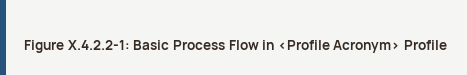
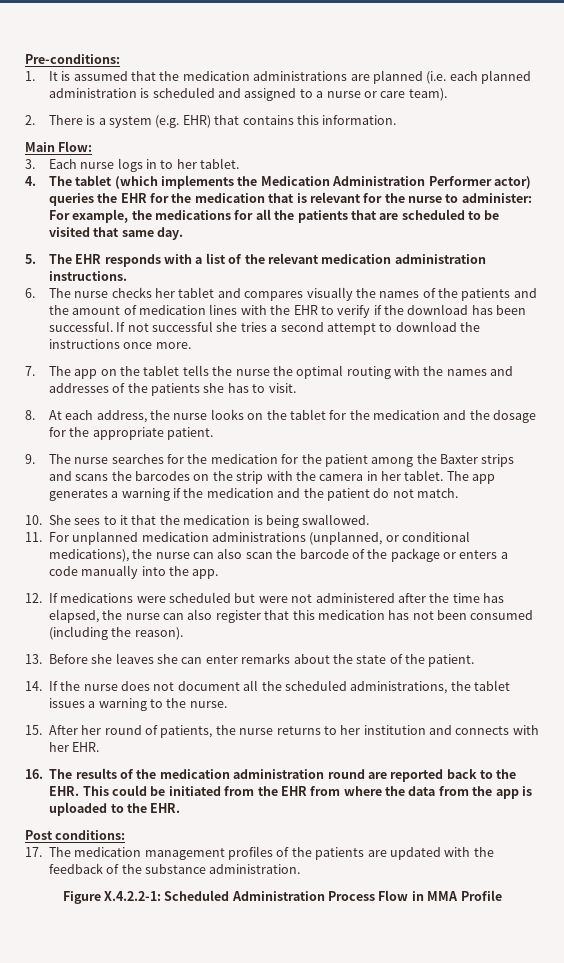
[23,40,170,53] Figure X.4.2.2-1: Basic -> [25,54,120,64] [25,70,532,84] [48,87,447,101] [25,115,397,128] [25,141,93,152] [25,158,240,172] [25,175,531,189] [48,192,532,206] [48,209,500,223] [48,227,184,240] [25,253,486,267] [48,271,127,281] [25,287,537,301] [48,304,527,318] [48,321,481,335] [48,339,191,349] [25,365,514,379] [48,383,296,396] [25,409,537,423] [48,427,214,440] [25,454,515,467] [48,470,496,484] [48,488,459,501] [25,514,370,528] [25,531,471,545] [48,548,508,562] [48,565,219,579] [25,592,505,603] [48,609,534,623] [48,626,183,640] [25,653,475,667] [25,680,511,694] [48,698,227,711] [25,725,539,738] [48,742,100,752] [25,768,517,782] [49,785,532,799] [49,802,181,816] [25,830,126,840] [25,846,494,860] [48,863,301,874] [62,890,325,904] Pre-conditions: // 1. It is assumed that the medication administrations are planned (i.e. each planned administration is scheduled and assigned to a nurse or care team). // 2. There is a system (e.g. EHR) that contains this information. // Main Flow: // 3. Each nurse logs in to her tablet. // 4. The tablet (which implements the Medication Administration Performer actor) queries the EHR for the medication that is relevant for the nurse to administer: For example, the medications for all the patients that are scheduled to be visited that same day. // 5. The EHR responds with a list of the relevant medication administration instructions. // 6. The nurse checks her tablet and compares visually the names of the patients and the amount of medication lines with the EHR to verify if the download has been successful. If not successful she tries a second attempt to download the instructions once more. // 7. The app on the tablet tells the nurse the optimal routing with the names and addresses of the patients she has to visit. // 8. At each address, the nurse looks on the tablet for the medication and the dosage for the appropriate patient. // 9. The nurse searches for the medication for the patient among the Baxter strips and scans the barcodes on the strip with the camera in her tablet. The app generates a warning if the medication and the patient do not match. // 10. She sees to it that the medication is being swallowed. // 11. For unplanned medication administrations (unplanned, or conditional medications), the nurse can also scan the barcode of the package or enters a code manually into the app. // 12. If medications were scheduled but were not administered after the time has elapsed, the nurse can also register that this medication has not been consumed (including the reason). // 13. Before she leaves she can enter remarks about the state of the patient. // 14. If the nurse does not document all the scheduled administrations, the tablet issues a warning to the nurse. // 15. After her round of patients, the nurse returns to her institution and connects with her EHR. // 16. The results of the medication administration round are reported back to the EHR. This could be initiated from the EHR from where the data from the app is uploaded to the EHR. // Post conditions: // 17. The medication management profiles of the patients are updated with the feedback of the substance administration. // Figure X.4.2.2-1: Scheduled Administration
[277,40,401,53] <Profile Acronym> -> [427,891,459,901] MMA

